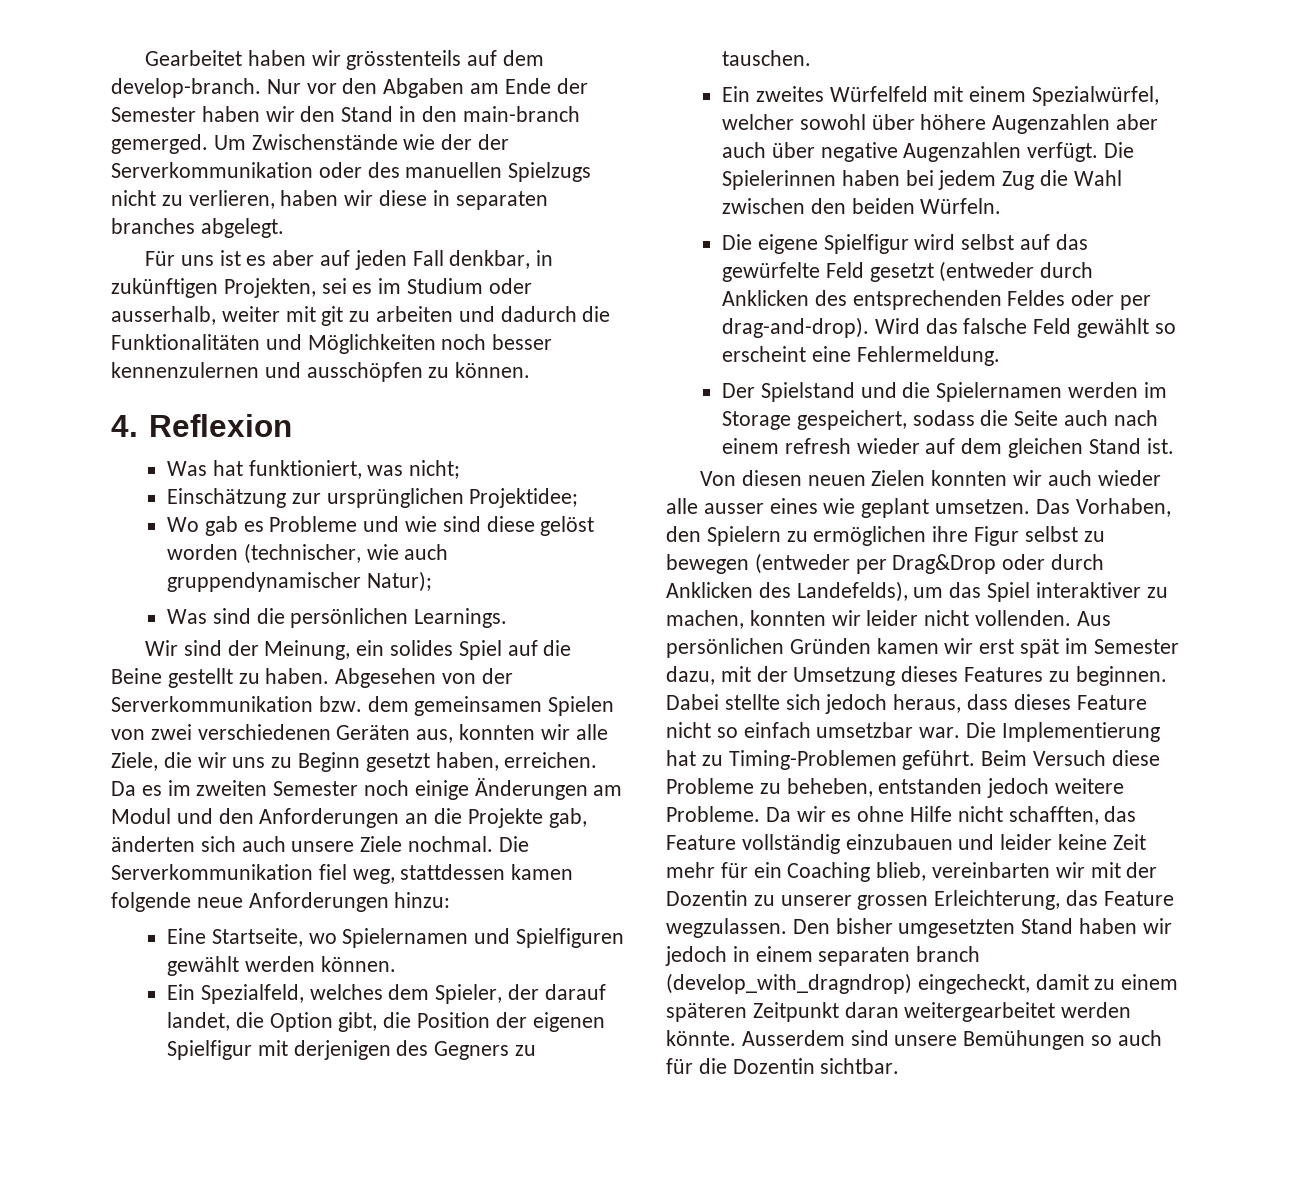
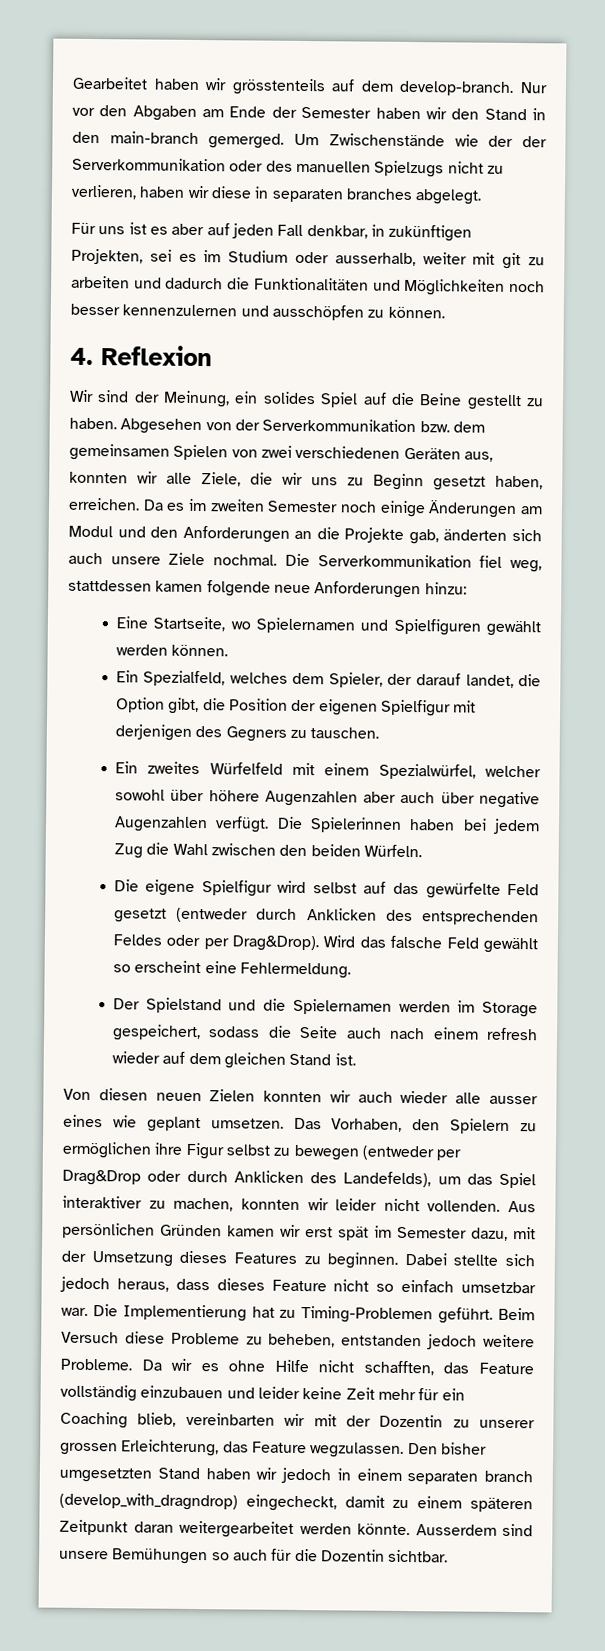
[166,460,461,479] [166,488,579,508] [166,516,595,536] [166,543,449,564] [166,571,432,592] [166,608,508,628] // Was hat funktioniert, was nicht; // Einschätzung zur ursprünglichen Projektidee; // Wo gab es Probleme und wie sind diese gelöst worden (technischer, wie auch gruppendynamischer Natur); // Was sind die persönlichen Learnings. -> (213, 356) none
[721,317,869,338] drag-and-drop). -> [232,935,320,952] Drag&Drop).

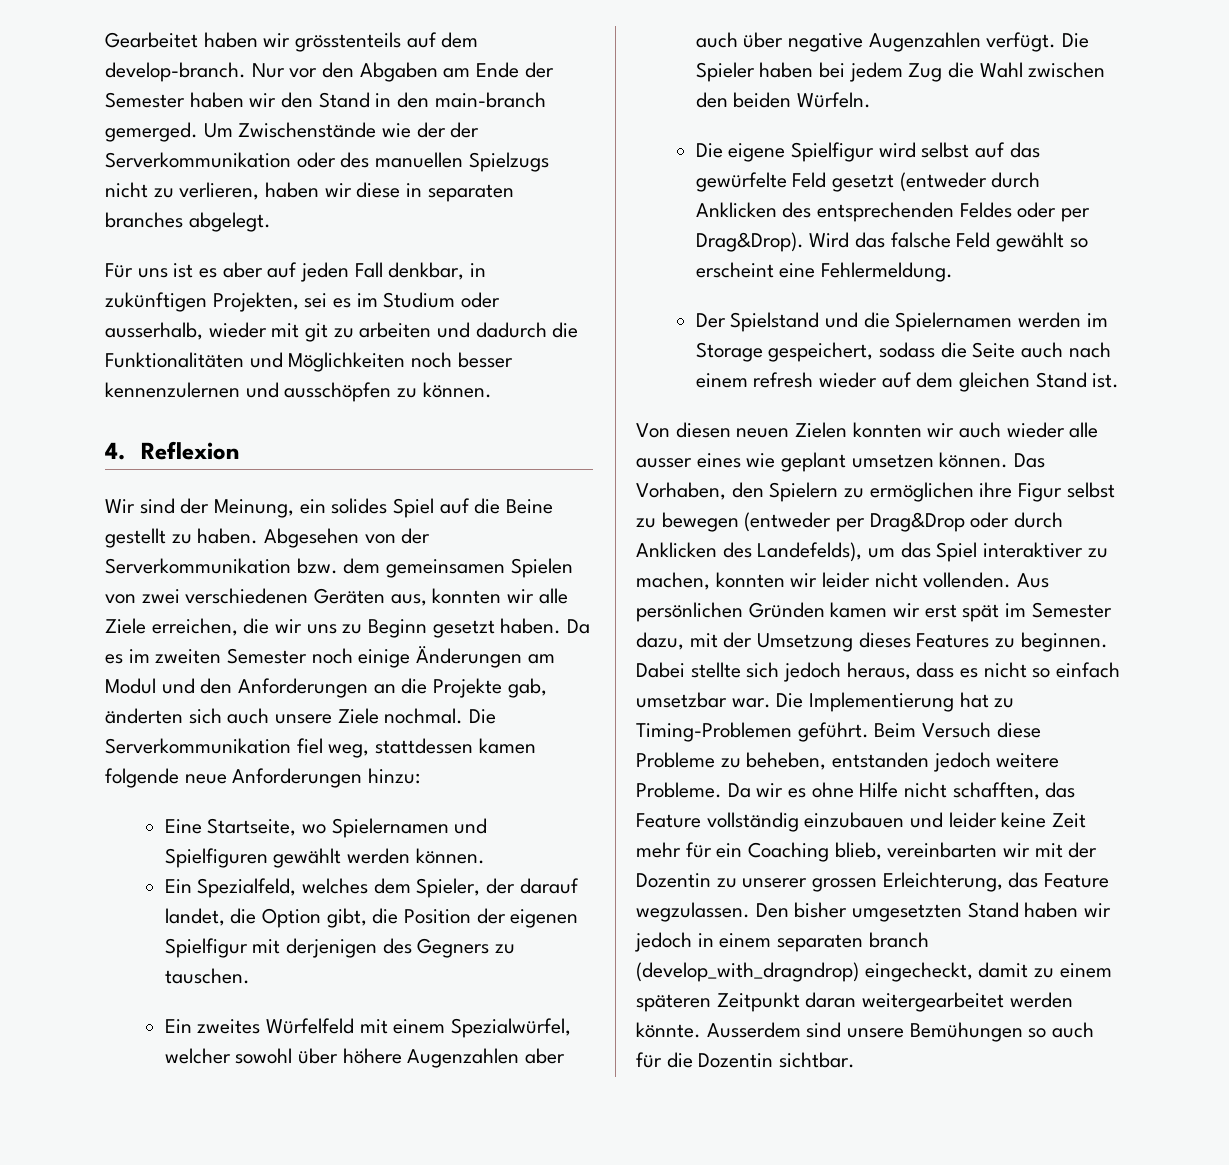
[422,252,467,265] weiter -> [208,322,267,338] wieder
[201,472,241,487] Ziele, -> [105,618,238,636] Ziele erreichen,
[495,475,543,490] [68,497,140,511] haben, erreichen. -> [500,618,562,634] haben.
[309,817,402,833] Spielerinnen -> [695,62,755,82] Spieler
[210,1118,284,1129] umsetzen. -> [851,452,1009,468] umsetzen können.
[216,1278,327,1292] dieses Feature -> [960,668,979,678] es

